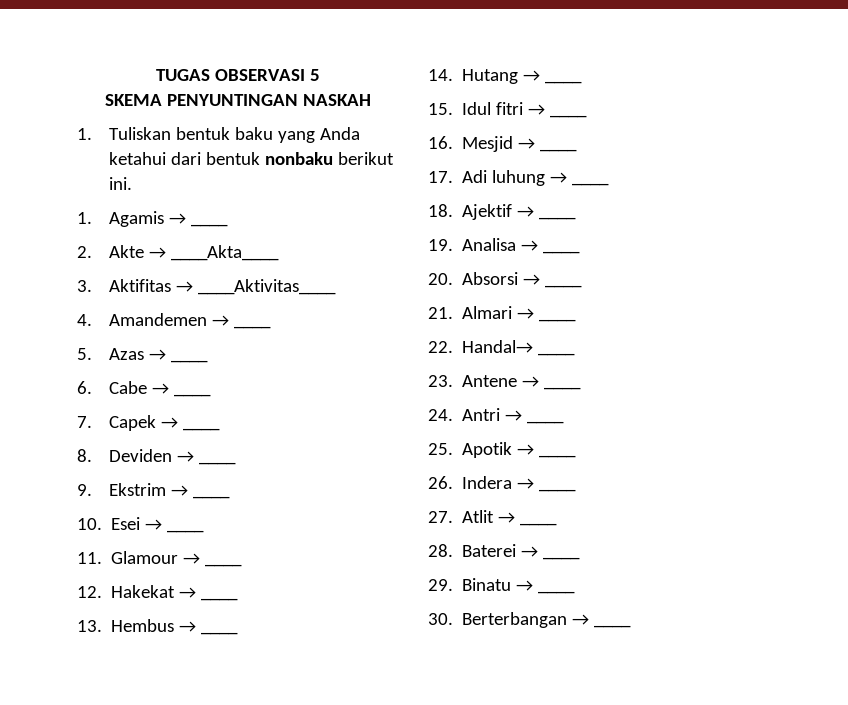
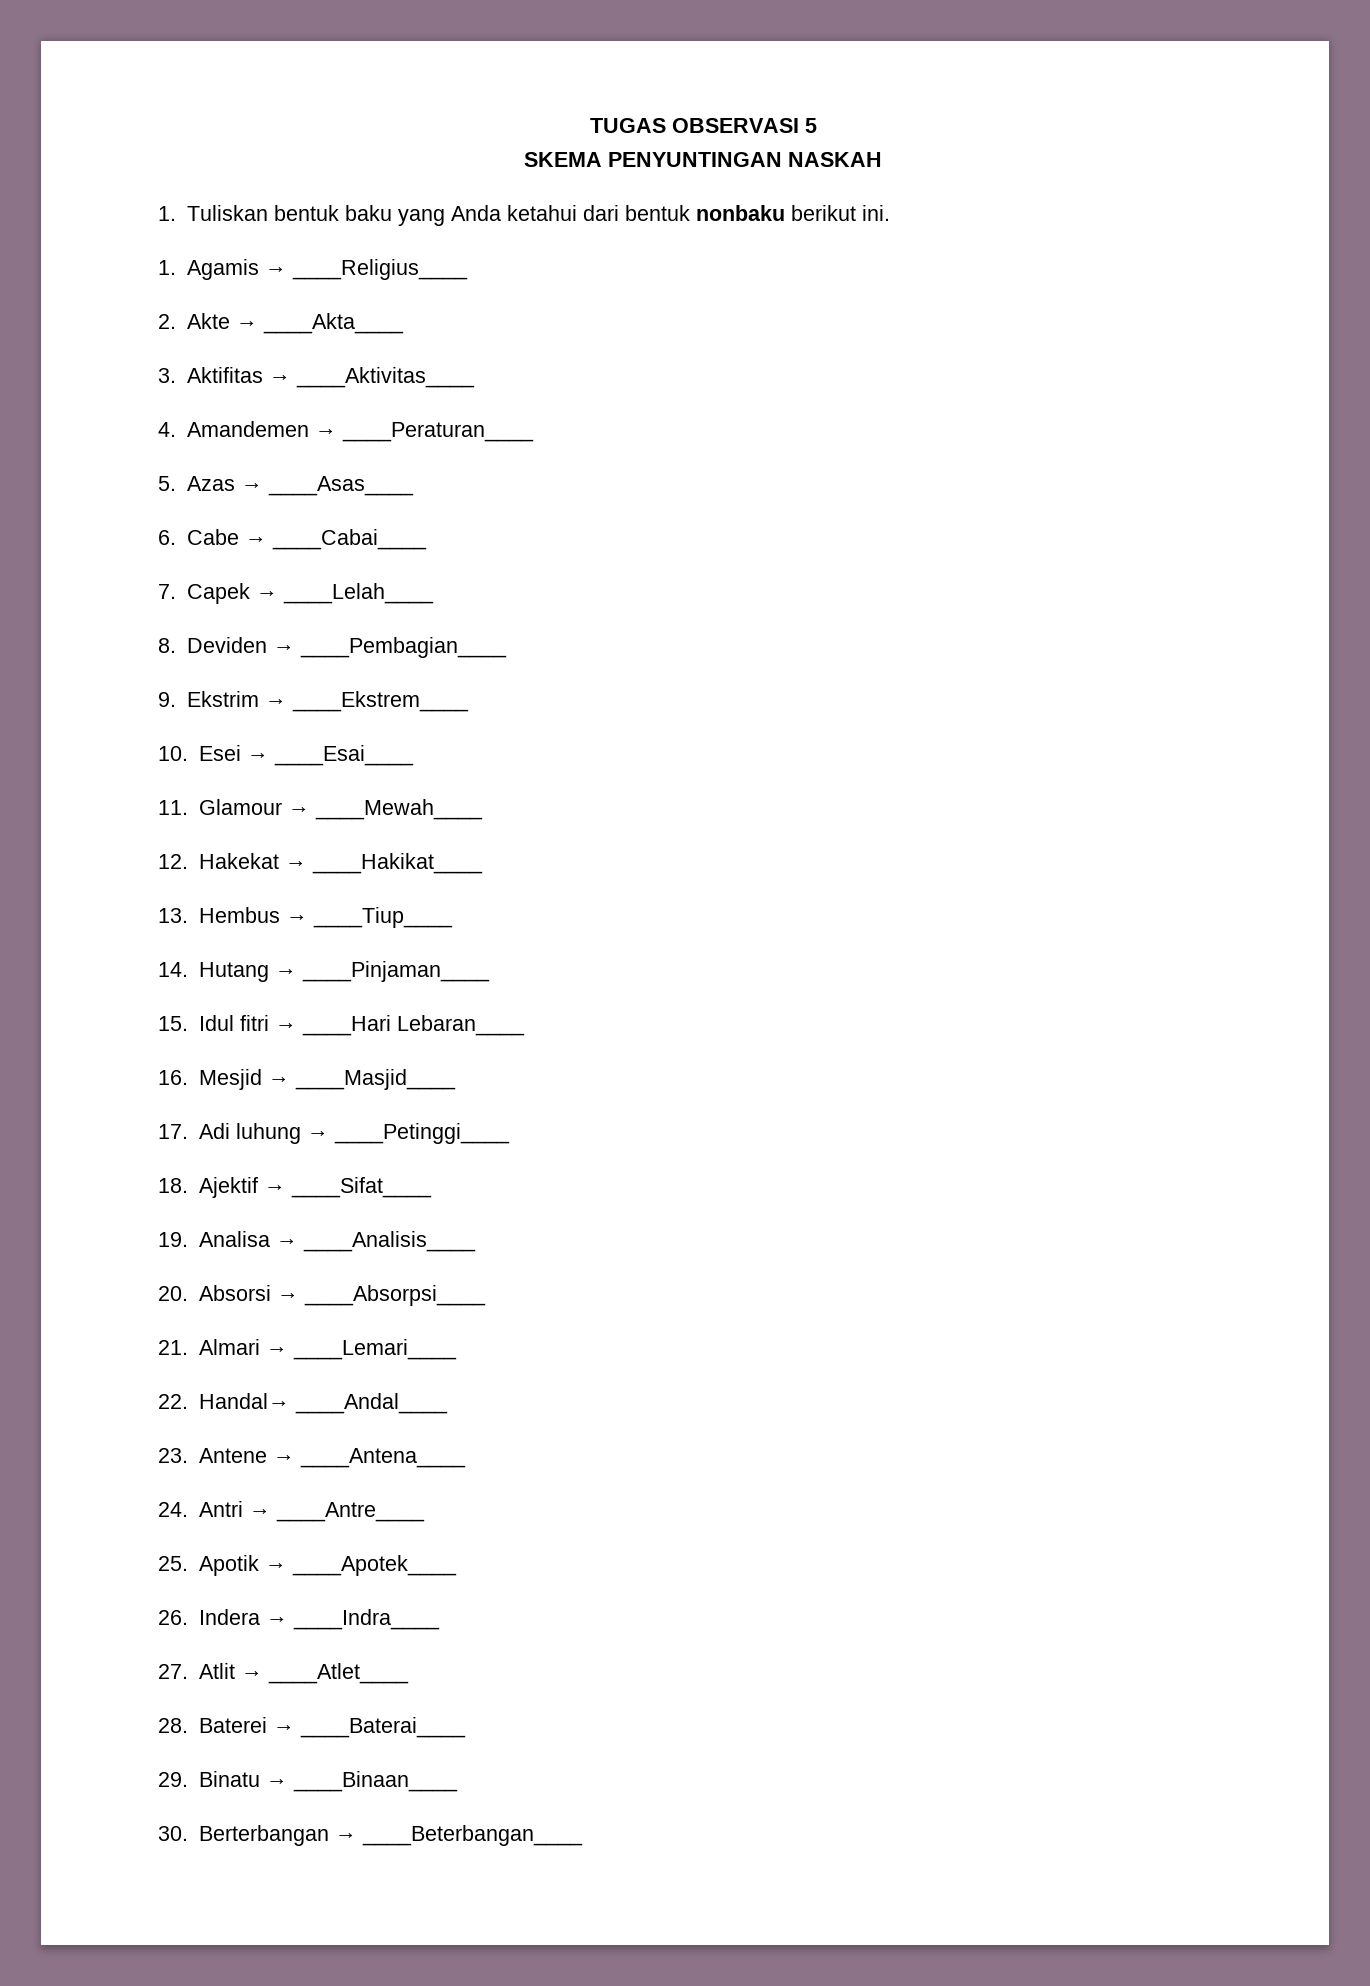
[190,224,228,227] ____ -> [291,259,468,280] ____Religius____
[233,326,271,329] ____ -> [341,422,534,442] ____Peraturan____
[170,360,208,363] ____ -> [267,476,414,496] ____Asas____
[173,394,211,397] ____ -> [271,529,427,550] ____Cabai____
[182,428,220,431] ____ -> [282,583,434,604] ____Lelah____
[198,462,236,465] ____ -> [299,637,507,658] ____Pembagian____
[192,496,230,499] ____ -> [291,691,469,712] ____Ekstrem____
[167,530,205,533] ____ -> [273,745,414,766] ____Esai____
[205,564,243,567] ____ -> [314,799,483,820] ____Mewah____
[201,598,239,601] ____ -> [311,853,483,874] ____Hakikat____
[201,632,239,635] ____ -> [312,907,453,928] ____Tiup____
[545,81,583,84] ____ -> [301,961,490,982] ____Pinjaman____
[550,115,588,118] ____ -> [301,1015,525,1036] ____Hari Lebaran____
[540,149,578,152] ____ -> [294,1069,456,1090] ____Masjid____
[572,183,610,186] ____ -> [333,1123,510,1144] ____Petinggi____
[539,217,577,220] ____ -> [290,1177,432,1198] ____Sifat____
[543,251,581,254] ____ -> [302,1231,476,1252] ____Analisis____
[545,285,583,288] ____ -> [303,1285,486,1306] ____Absorpsi____
[539,319,577,322] ____ -> [292,1339,457,1360] ____Lemari____
[538,353,576,356] ____ -> [294,1393,448,1414] ____Andal____
[544,387,582,390] ____ -> [299,1448,466,1468] ____Antena____
[527,421,565,424] ____ -> [275,1502,425,1522] ____Antre____
[539,455,577,458] ____ -> [291,1555,457,1576] ____Apotek____
[539,489,577,492] ____ -> [292,1609,440,1630] ____Indra____
[520,523,558,526] ____ -> [267,1663,409,1684] ____Atlet____
[543,557,581,560] ____ -> [299,1717,466,1738] ____Baterai____
[538,591,576,594] ____ -> [292,1771,458,1792] ____Binaan____
[594,625,632,628] ____ -> [361,1825,583,1846] ____Beterbangan____

